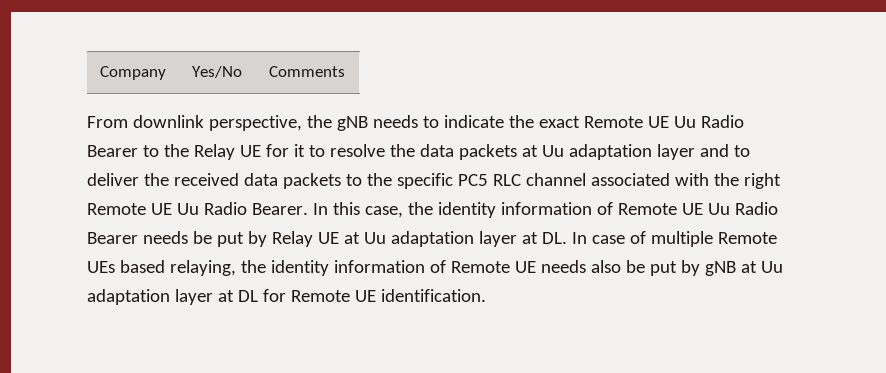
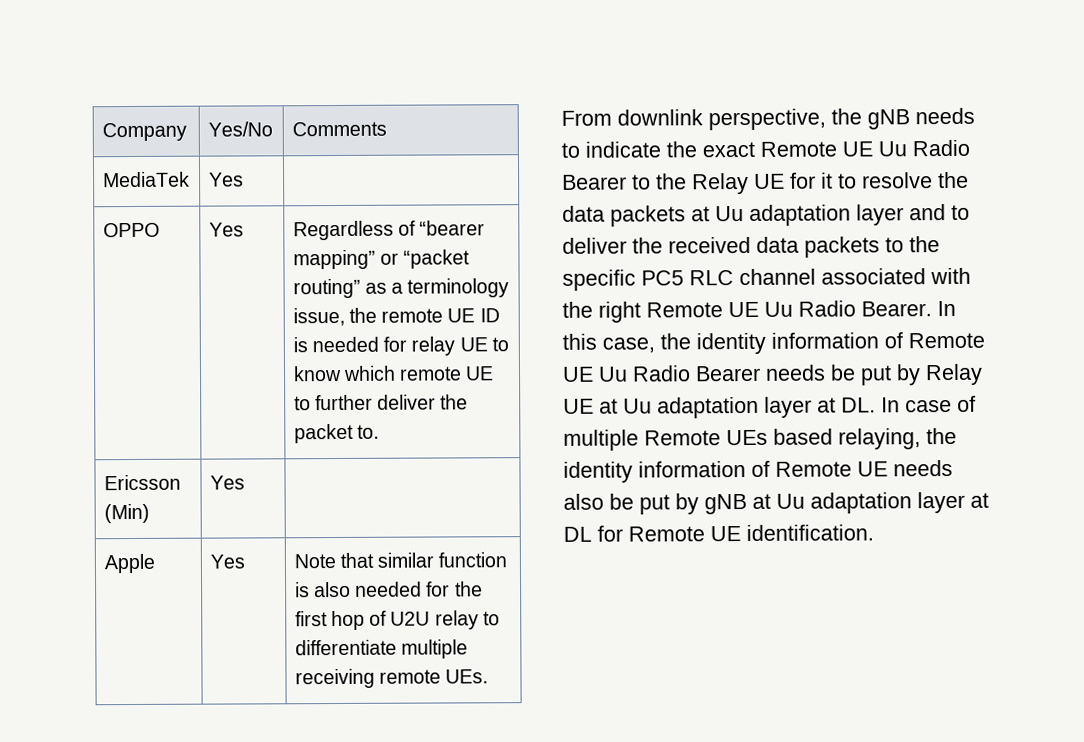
(345, 71) none -> [102,171,190,188] [208,172,244,187] [102,222,160,238] [208,222,244,237] [292,220,486,241] [292,249,471,270] [292,278,510,299] [292,307,500,327] [292,336,509,356] [292,365,495,382] [293,394,469,411] [293,423,379,444] [103,474,181,491] [103,503,150,524] [209,475,245,490] [103,553,155,574] [209,554,245,569] [293,552,508,569] [294,581,483,598] [294,610,500,631] [294,639,468,659] [294,668,489,689] // MediaTek | Yes | // OPPO | Yes | Regardless of “bearer mapping” or “packet routing” as a terminology issue, the remote UE ID is needed for relay UE to know which remote UE to further deliver the packet to. // Ericsson (Min) | Yes | // Apple | Yes | Note that similar function is also needed for the first hop of U2U relay to differentiate multiple receiving remote UEs.

